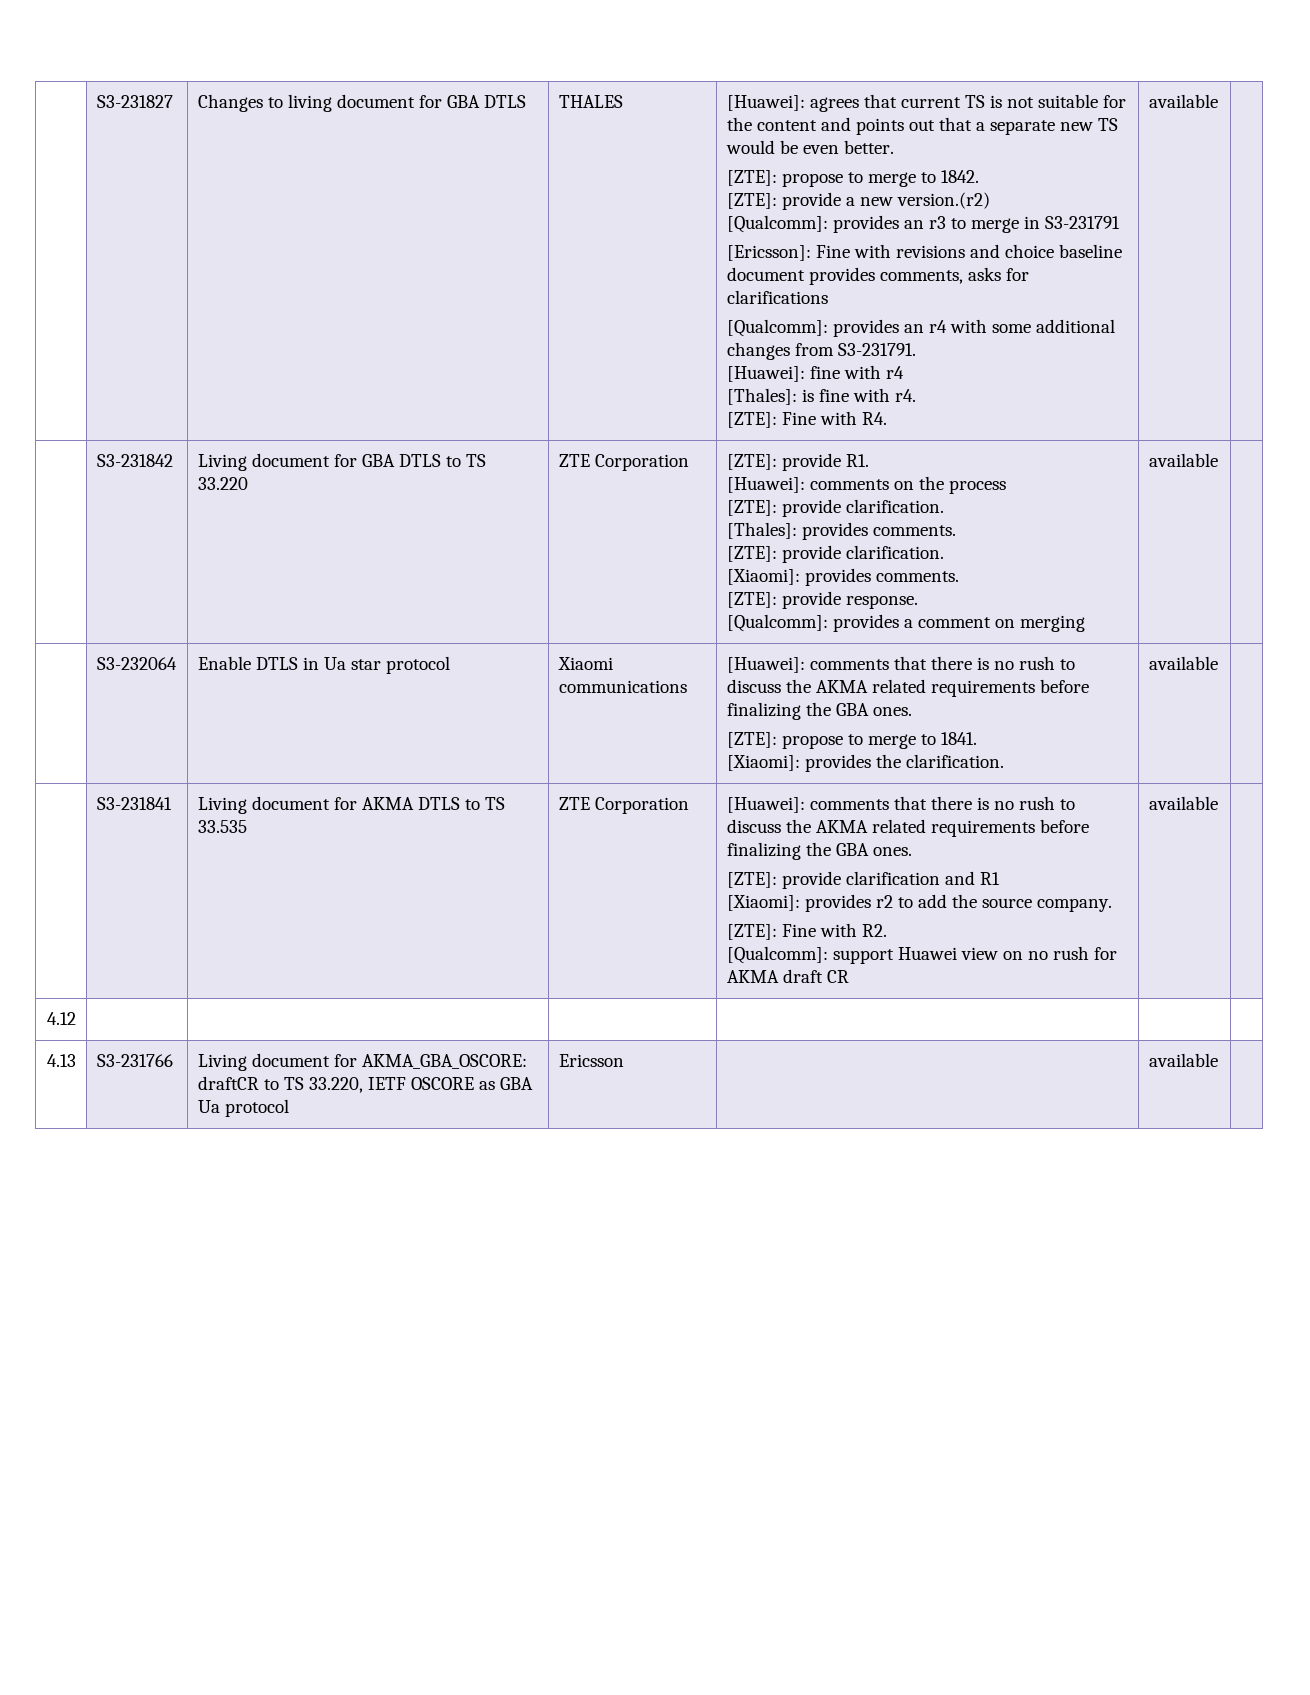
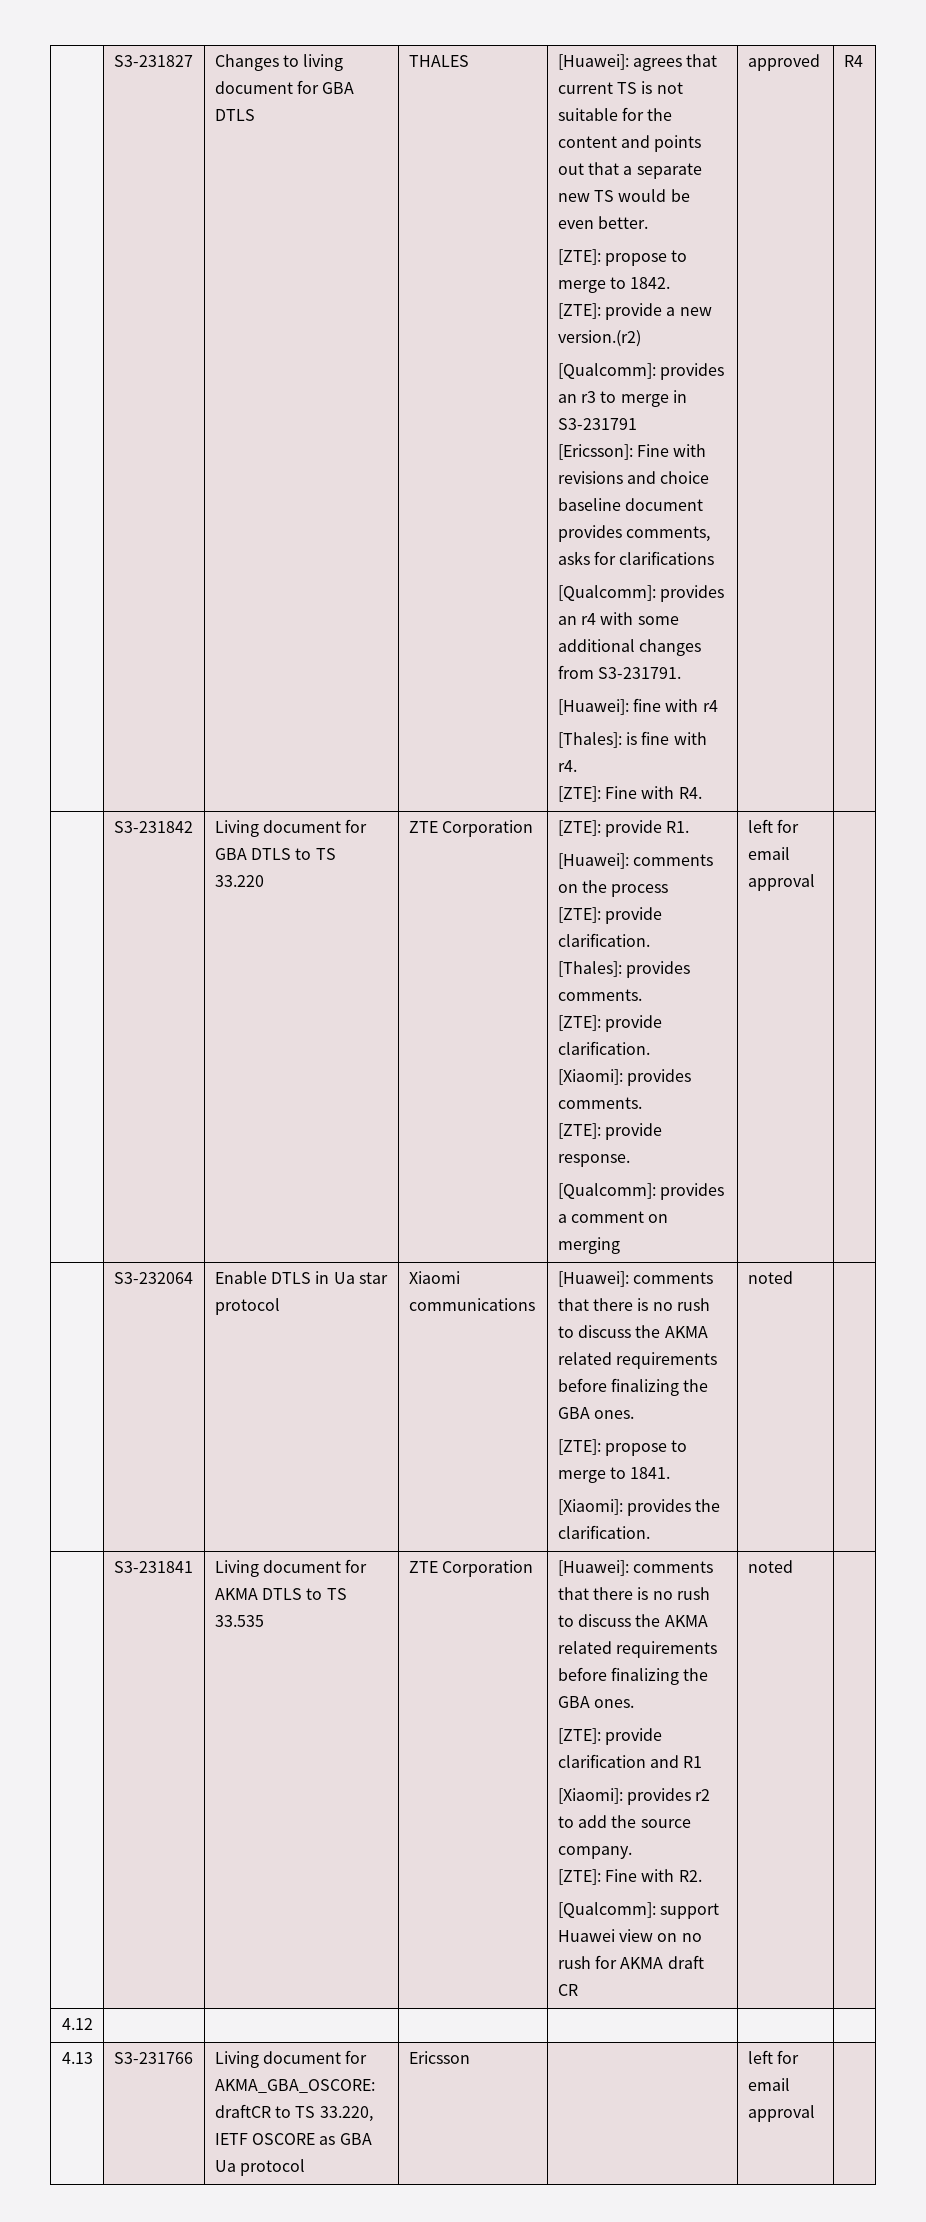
[1148,94,1218,108] available | -> [747,54,820,71] [843,55,863,67] approved | R4
[1148,453,1218,467] available -> [747,819,800,833] [747,847,790,860] [747,874,815,891] left for email approval
[1148,656,1218,670] available -> [747,1271,793,1284] noted
[1148,796,1218,810] available -> [747,1560,793,1573] noted
[1148,1053,1218,1067] available -> [747,2050,800,2064] [747,2078,790,2091] [747,2105,815,2122] left for email approval

